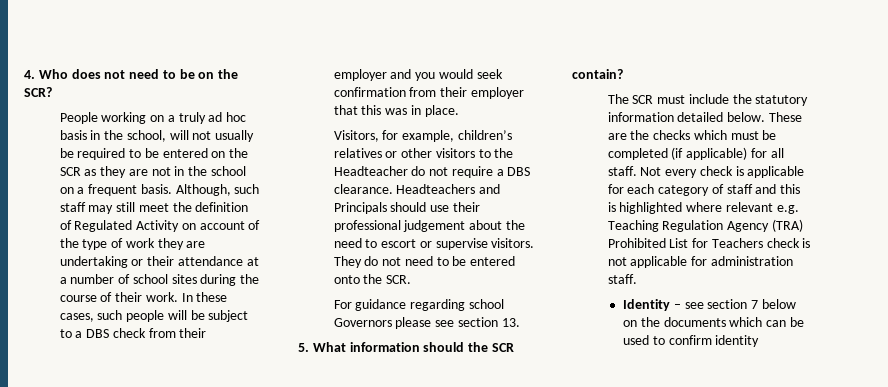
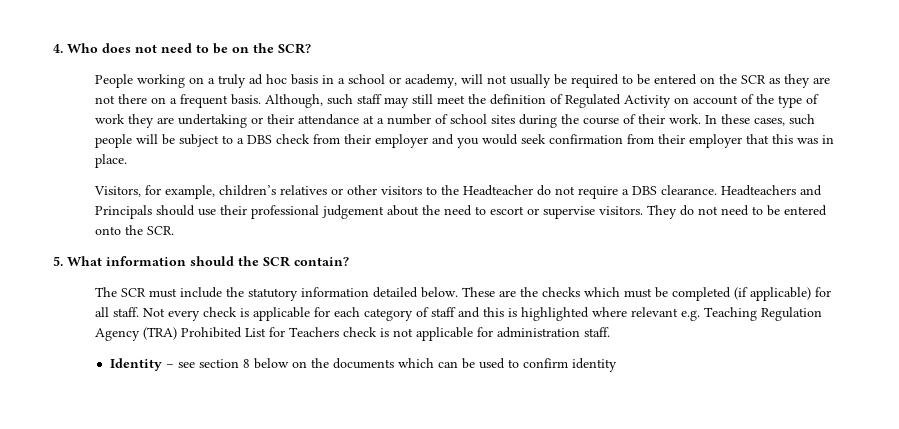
[104,130,166,142] the school, -> [337,74,457,88] a school or academy,
[174,166,247,176] in the school -> [117,94,147,104] there
[333,299,504,311] [333,317,520,329] // For guidance regarding school Governors please see section 13. -> (174, 230) none
[751,300,759,309] 7 -> [242,359,250,368] 8

